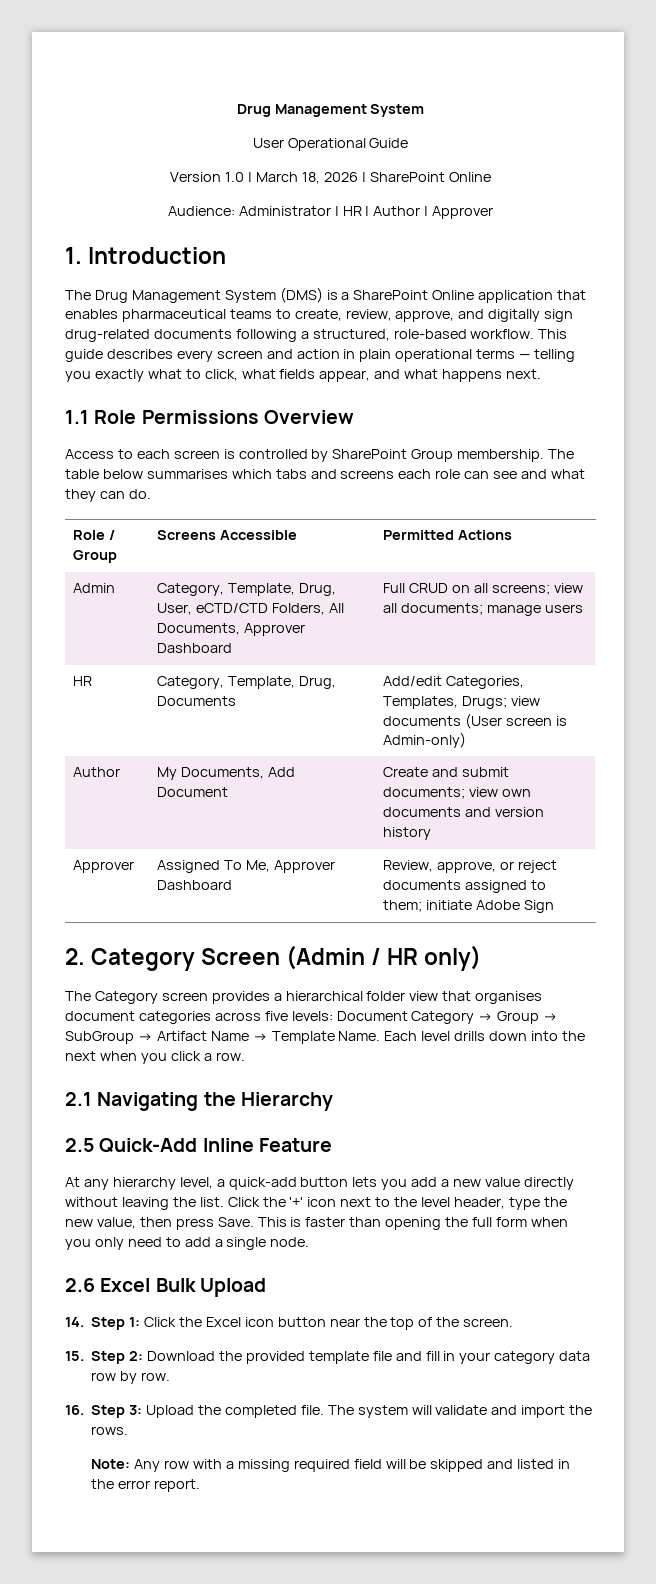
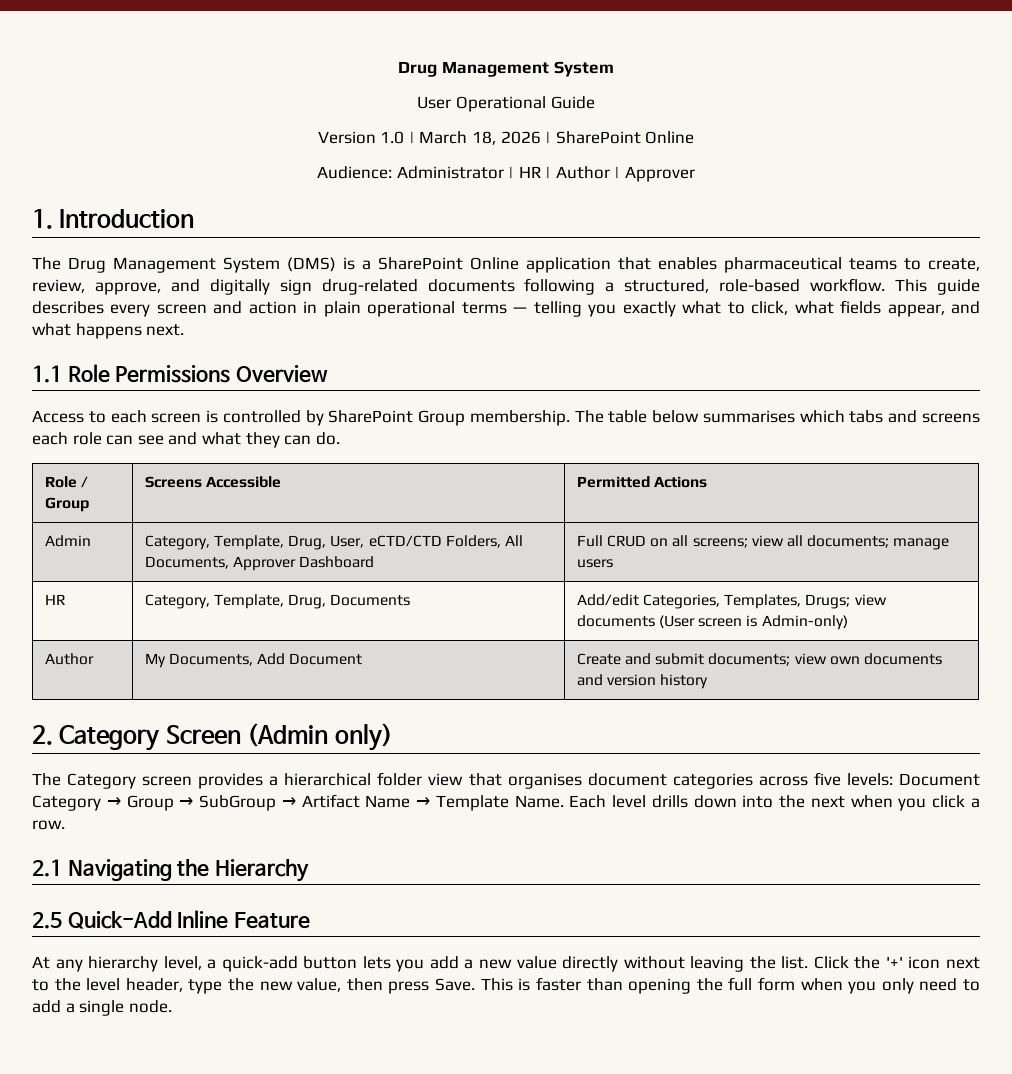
[73,860,135,873] [157,860,335,873] [157,880,233,890] [383,860,557,873] [383,880,546,893] [383,900,554,913] // Approver | Assigned To Me, Approver Dashboard | Review, approve, or reject documents assigned to them; initiate Adobe Sign -> (709, 681) none
[371,948,419,965] / HR -> (329, 735) none
[65,1278,266,1297] [65,1317,514,1330] [65,1351,591,1364] [91,1371,171,1384] [65,1405,593,1418] [91,1426,129,1435] [91,1459,571,1472] [91,1479,201,1492] // 2.6 Excel Bulk Upload // 14. Step 1: Click the Excel icon button near the top of the screen. // 15. Step 2: Download the provided template file and fill in your category data row by row. // 16. Step 3: Upload the completed file. The system will validate and import the rows. // Note: Any row with a missing required field will be skipped and listed in the error report. -> (172, 1006) none

